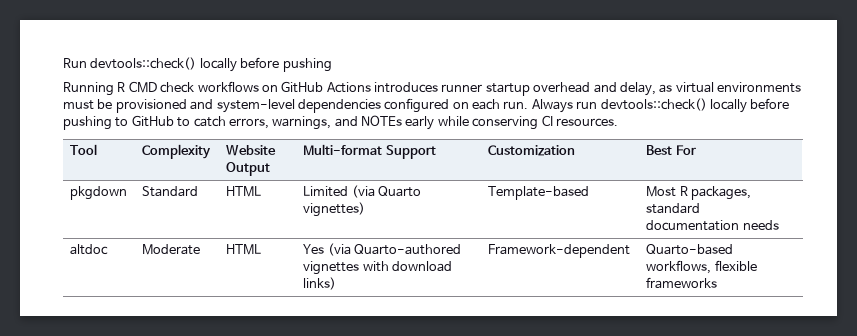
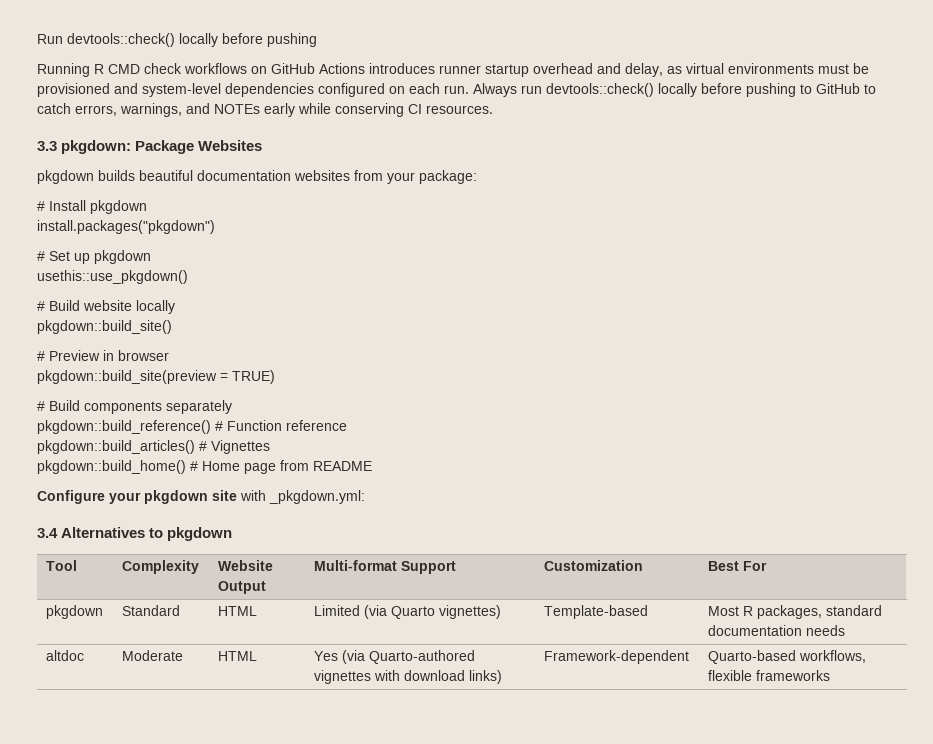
(618, 122) none -> [37,140,263,154] [37,170,477,184] [37,200,147,214] [37,220,215,234] [37,250,151,264] [37,270,188,284] [37,300,175,314] [37,320,172,334] [37,350,169,361] [37,370,275,384] [37,400,232,414] [37,420,347,434] [37,440,270,454] [37,460,372,474] [37,490,365,504] [37,527,233,541] // 3.3 pkgdown: Package Websites // pkgdown builds beautiful documentation websites from your package: // # Install pkgdown // install.packages("pkgdown") // # Set up pkgdown // usethis::use_pkgdown() // # Build website locally // pkgdown::build_site() // # Preview in browser // pkgdown::build_site(preview = TRUE) // # Build components separately // pkgdown::build_reference() # Function reference // pkgdown::build_articles() # Vignettes // pkgdown::build_home() # Home page from README // Configure your pkgdown site with _pkgdown.yml: // 3.4 Alternatives to pkgdown

